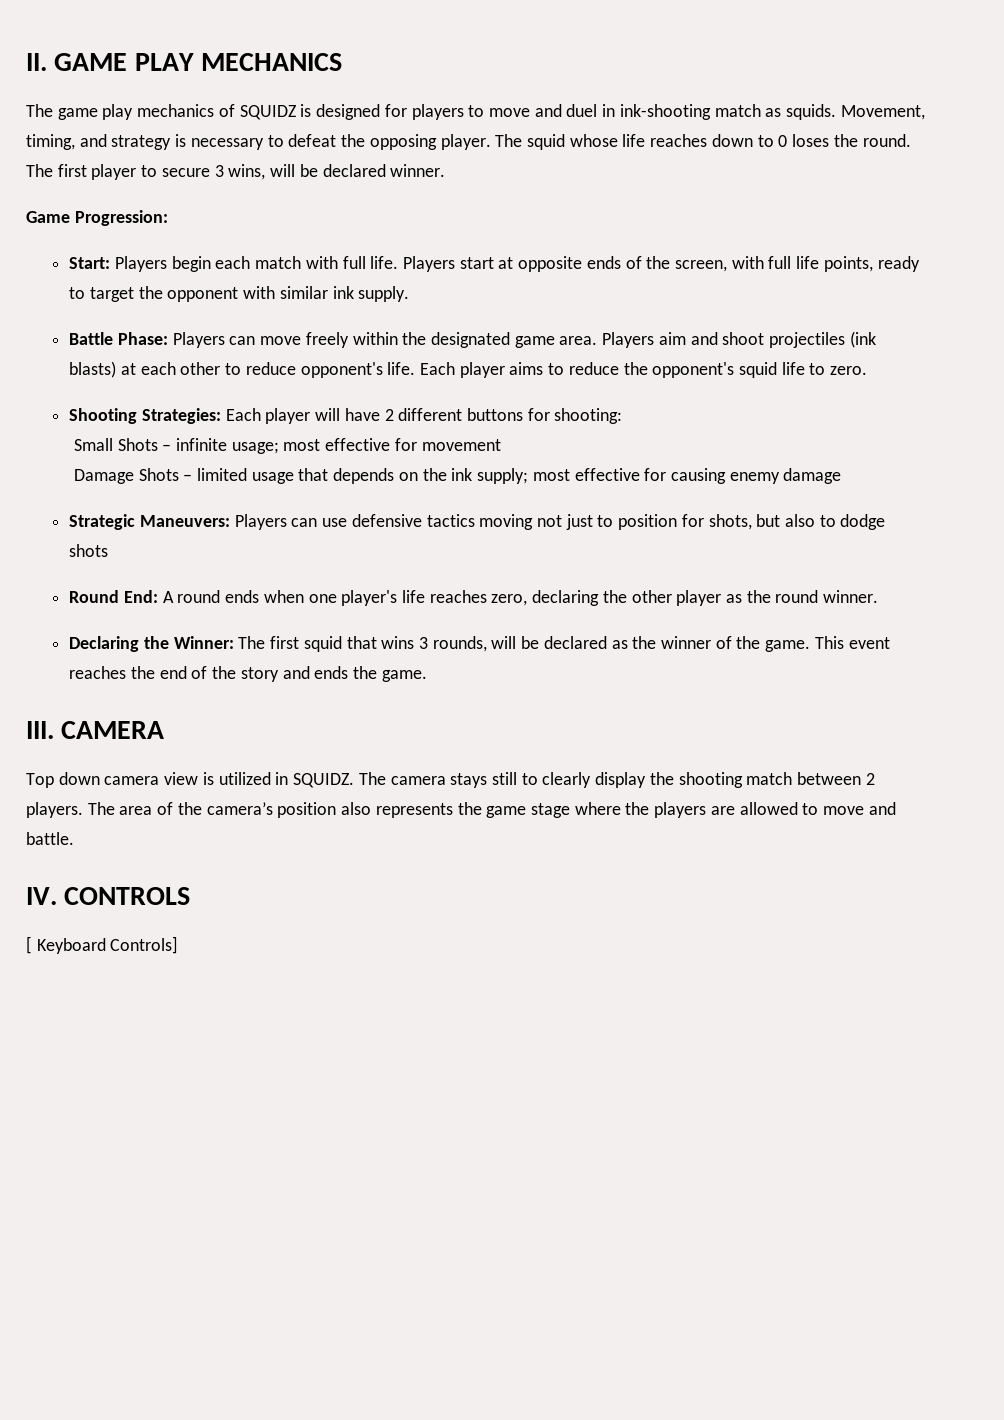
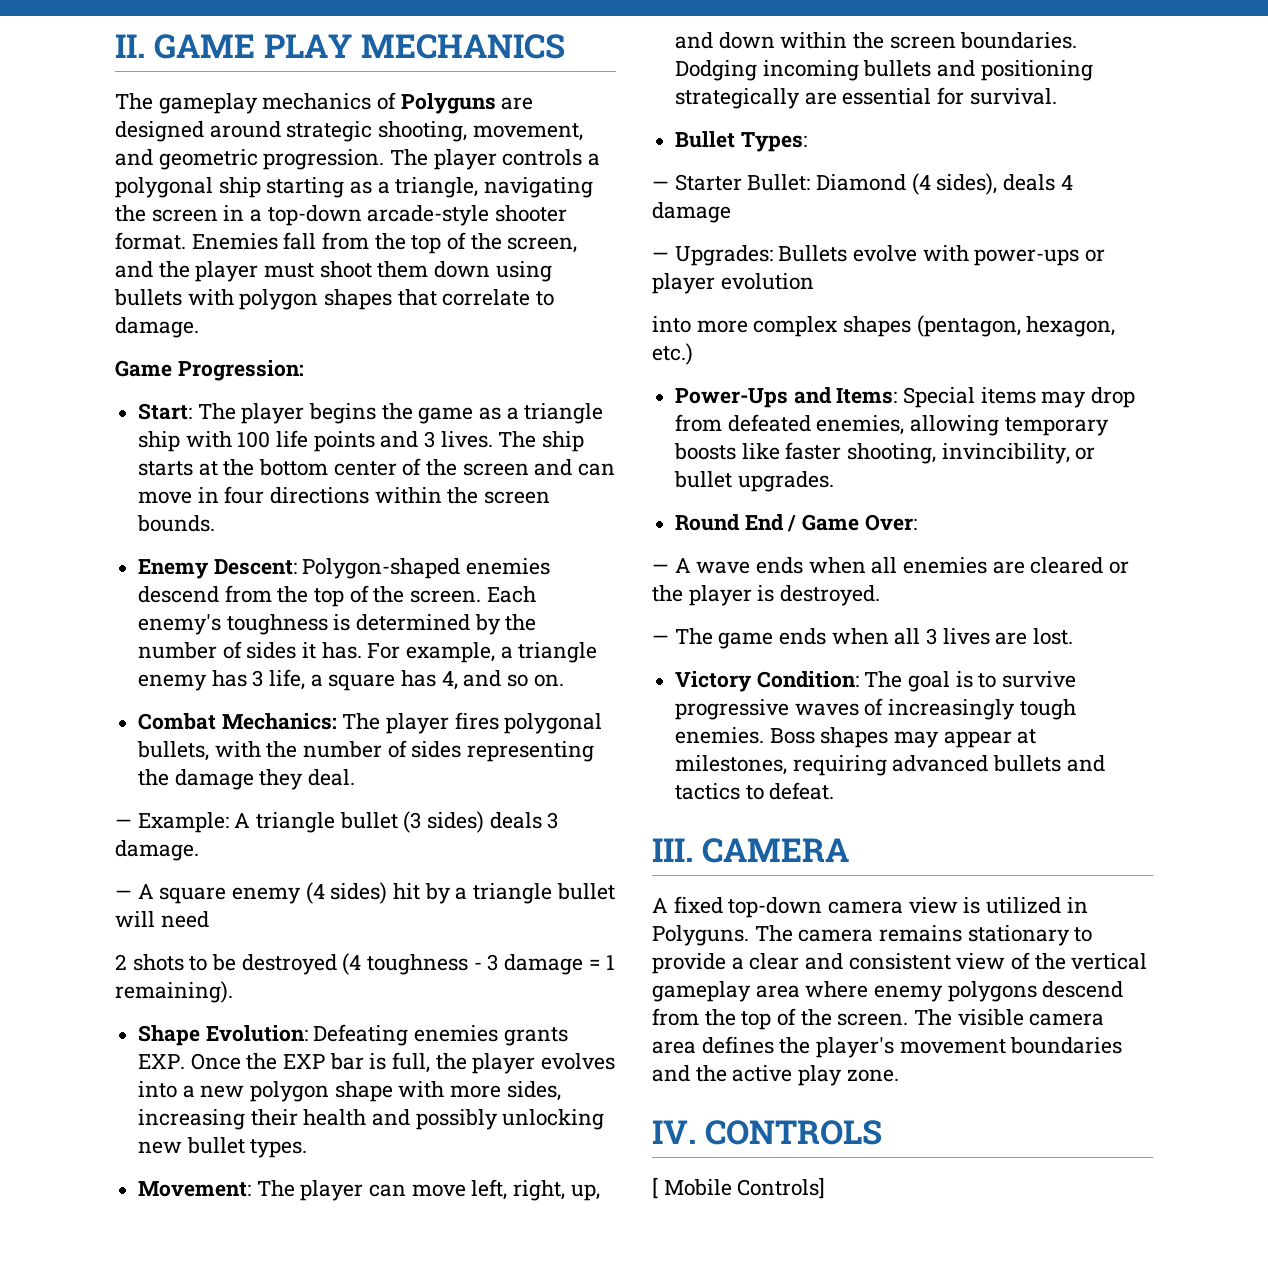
[57,104,925,120] [26,134,911,150] [26,164,446,180] [26,210,168,226] [69,256,920,272] [69,286,410,302] [69,331,876,348] [69,361,868,378] [69,408,623,424] [73,438,501,454] [73,468,842,484] [69,514,886,530] [69,544,109,557] [69,590,879,606] [69,636,890,652] [69,666,427,682] game play mechanics of SQUIDZ is designed for players to move and duel in ink-shooting match as squids. Movement, timing, and strategy is necessary to defeat the opposing player. The squid whose life reaches down to 0 loses the round. The first player to secure 3 wins, will be declared winner. // Game Progression: // Start: Players begin each match with full life. Players start at opposite ends of the screen, with full life points, ready to target the opponent with similar ink supply. // Battle Phase: Players can move freely within the designated game area. Players aim and shoot projectiles (ink blasts) at each other to reduce opponent's life. Each player aims to reduce the opponent's squid life to zero. // Shooting Strategies: Each player will have 2 different buttons for shooting: // Small Shots – infinite usage; most effective for movement // Damage Shots – limited usage that depends on the ink supply; most effective for causing enemy damage // Strategic Maneuvers: Players can use defensive tactics moving not just to position for shots, but also to dodge shots // Round End: A round ends when one player's life reaches zero, declaring the other player as the round winner. // Declaring the Winner: The first squid that wins 3 rounds, will be declared as the winner of the game. This event reaches the end of the story and ends the game. -> [158,92,534,114] [115,121,583,142] [115,149,601,170] [115,177,594,198] [115,205,568,226] [115,232,578,254] [115,261,552,282] [114,289,555,310] [115,317,199,338] [115,360,304,381] [138,403,604,424] [138,430,585,452] [138,458,616,476] [138,486,551,504] [137,515,216,532] [138,558,551,579] [138,585,536,607] [138,614,537,635] [138,641,598,663] [138,669,564,691] [138,712,603,734] [137,740,595,762] [138,769,356,790] [115,811,559,833] [115,840,199,861] [115,882,615,904] [115,911,209,928] [115,953,616,975] [115,981,233,1003] [138,1024,568,1046] [138,1052,616,1074] [138,1081,561,1102] [138,1109,605,1130] [138,1137,308,1158] [138,1179,600,1201] [675,32,1078,49] [675,60,1093,81] [675,87,1057,109] [675,131,807,152] [652,173,1073,195] [652,202,731,223] [652,245,1106,266] [652,273,814,294] [652,315,1116,337] [652,343,693,365] [675,387,1136,408] [675,414,1109,436] [674,442,1096,464] [674,471,834,492] [675,514,917,532] [652,557,1130,574] [652,585,881,606] [652,628,1074,649] [675,671,1077,692] [675,698,1076,720] [675,727,1037,748] [675,755,1105,776] [675,782,835,800] gameplay mechanics of Polyguns are designed around strategic shooting, movement, and geometric progression. The player controls a polygonal ship starting as a triangle, navigating the screen in a top-down arcade-style shooter format. Enemies fall from the top of the screen, and the player must shoot them down using bullets with polygon shapes that correlate to damage. // Game Progression: // Start: The player begins the game as a triangle ship with 100 life points and 3 lives. The ship starts at the bottom center of the screen and can move in four directions within the screen bounds. // Enemy Descent: Polygon-shaped enemies descend from the top of the screen. Each enemy's toughness is determined by the number of sides it has. For example, a triangle enemy has 3 life, a square has 4, and so on. // Combat Mechanics: The player fires polygonal bullets, with the number of sides representing the damage they deal. // — Example: A triangle bullet (3 sides) deals 3 damage. // — A square enemy (4 sides) hit by a triangle bullet will need // 2 shots to be destroyed (4 toughness - 3 damage = 1 remaining). // Shape Evolution: Defeating enemies grants EXP. Once the EXP bar is full, the player evolves into a new polygon shape with more sides, increasing their health and possibly unlocking new bullet types. // Movement: The player can move left, right, up, and down within the screen boundaries. Dodging incoming bullets and positioning strategically are essential for survival. // Bullet Types: // — Starter Bullet: Diamond (4 sides), deals 4 damage // — Upgrades: Bullets evolve with power-ups or player evolution // into more complex shapes (pentagon, hexagon, etc.) // Power-Ups and Items: Special items may drop from defeated enemies, allowing temporary boosts like faster shooting, invincibility, or bullet upgrades. // Round End / Game Over: // — A wave ends when all enemies are cleared or the player is destroyed. // — The game ends when all 3 lives are lost. // Victory Condition: The goal is to survive progressive waves of increasingly tough enemies. Boss shapes may appear at milestones, requiring advanced bullets and tactics to defeat.
[26,772,100,788] Top down -> [652,896,823,918] A fixed top-down
[293,773,355,788] SQUIDZ. -> [652,925,749,946] Polyguns.
[450,772,875,788] [26,802,896,818] [26,832,74,845] stays still to clearly display the shooting match between 2 players. The area of the camera’s position also represents the game stage where the players are allowed to move and battle. -> [879,925,1093,946] [652,952,1148,974] [652,981,1124,1002] [652,1008,1105,1030] [652,1036,1123,1058] [652,1065,899,1086] remains stationary to provide a clear and consistent view of the vertical gameplay area where enemy polygons descend from the top of the screen. The visible camera area defines the player's movement boundaries and the active play zone.
[36,938,106,954] Keyboard -> [663,1179,732,1196] Mobile

